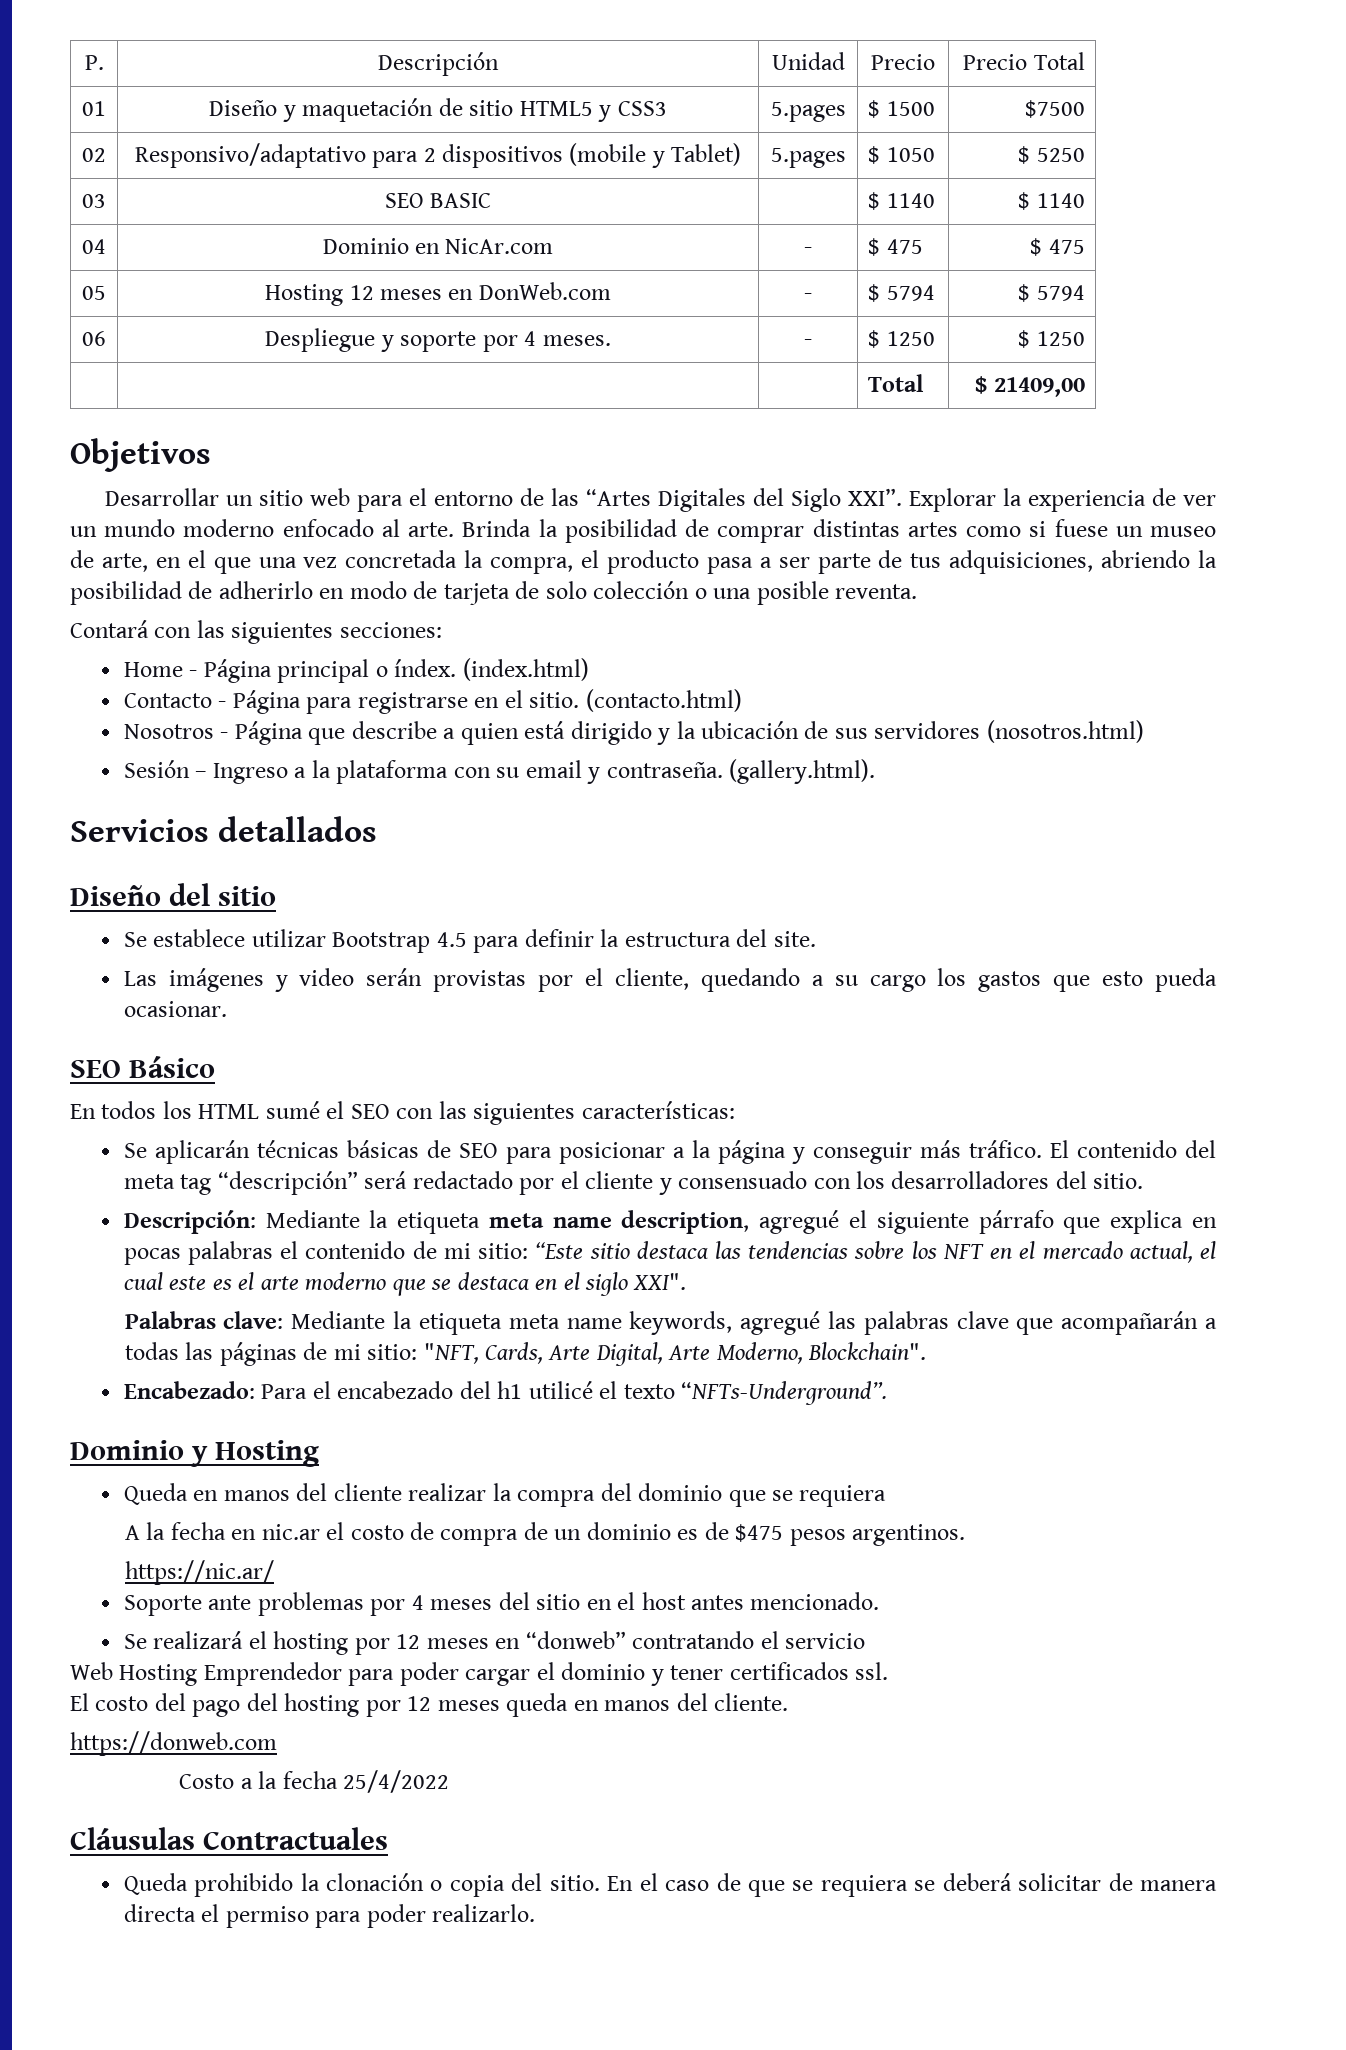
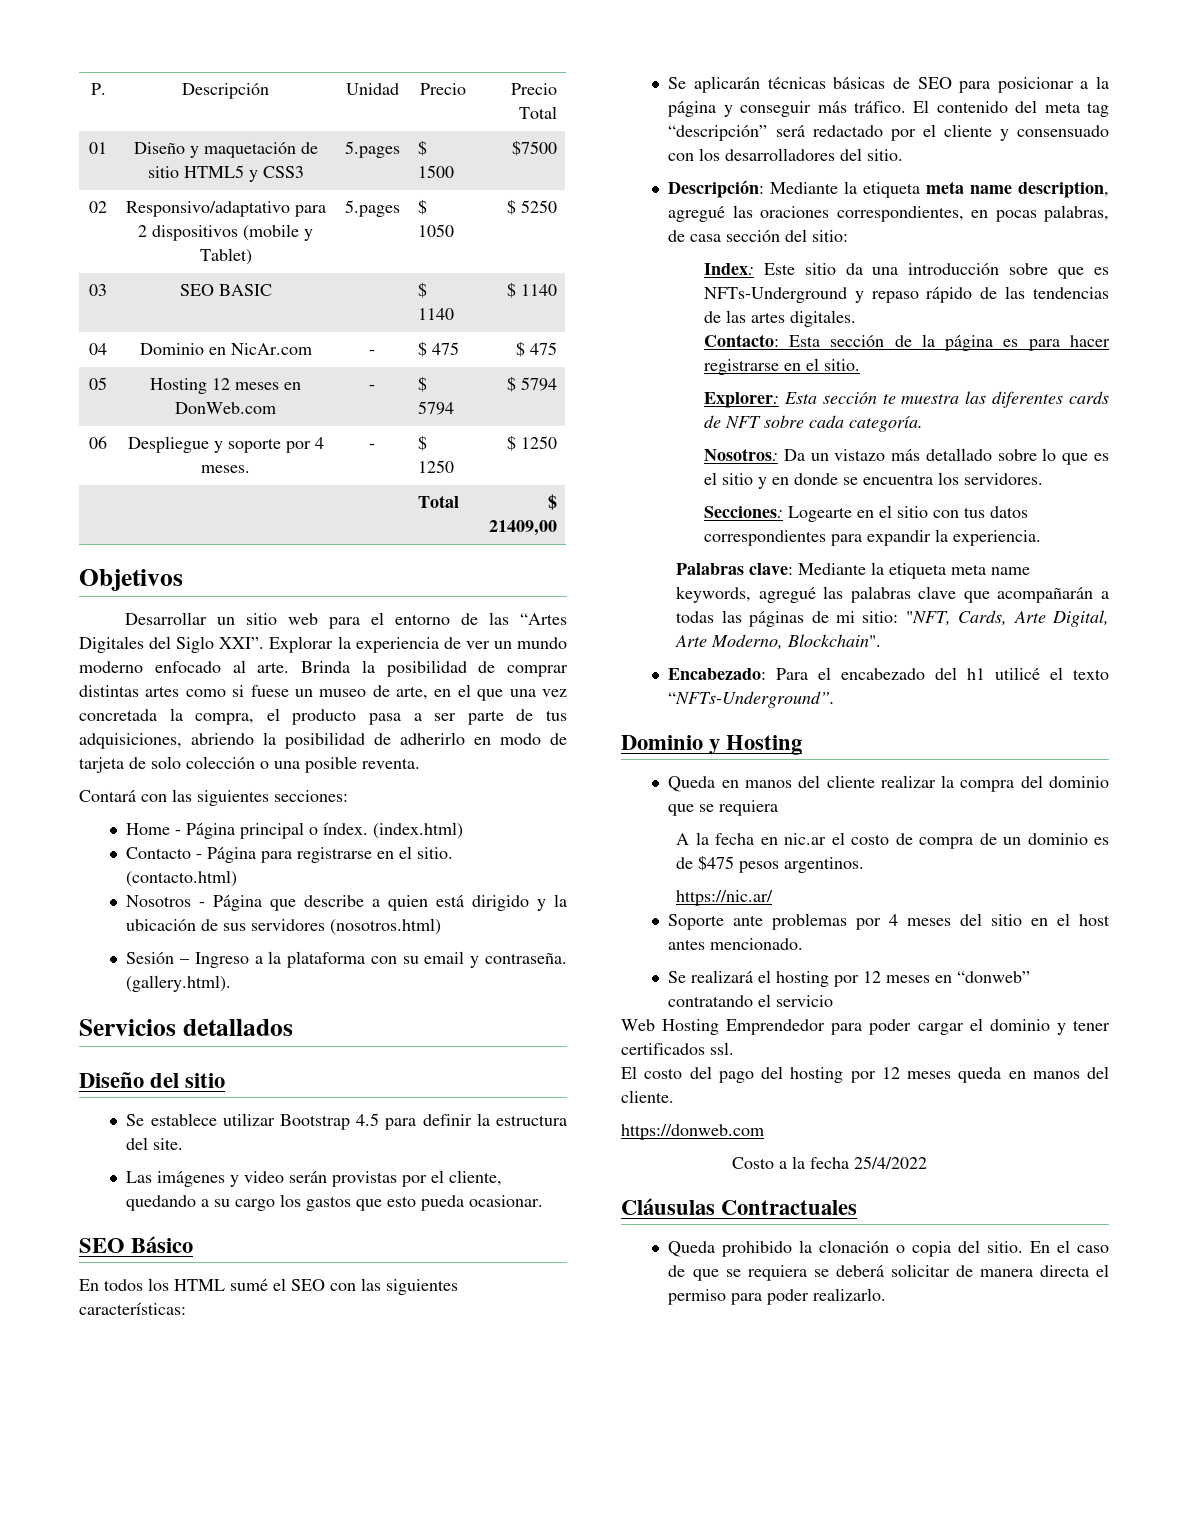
[849,1210,1217,1234] [123,1241,1216,1265] [123,1272,687,1296] el siguiente párrafo que explica en pocas palabras el contenido de mi sitio: “Este sitio destaca las tendencias sobre los NFT en el mercado actual, el cual este es el arte moderno que se destaca en el siglo XXI". -> [732,205,1109,222] [668,229,849,242] [703,263,1109,279] [703,286,1109,303] [703,310,856,327] [703,334,1110,351] [703,358,860,375] [703,391,1109,408] [703,415,923,432] [703,448,1109,465] [703,472,1043,489] [703,505,1028,522] [703,529,1041,546] las oraciones correspondientes, en pocas palabras, de casa sección del sitio: // Index: Este sitio da una introducción sobre que es NFTs-Underground y repaso rápido de las tendencias de las artes digitales. // Contacto: Esta sección de la página es para hacer registrarse en el sitio. // Explorer: Esta sección te muestra las diferentes cards de NFT sobre cada categoría. // Nosotros: Da un vistazo más detallado sobre lo que es el sitio y en donde se encuentra los servidores. // Secciones: Logearte en el sitio con tus datos correspondientes para expandir la experiencia.

